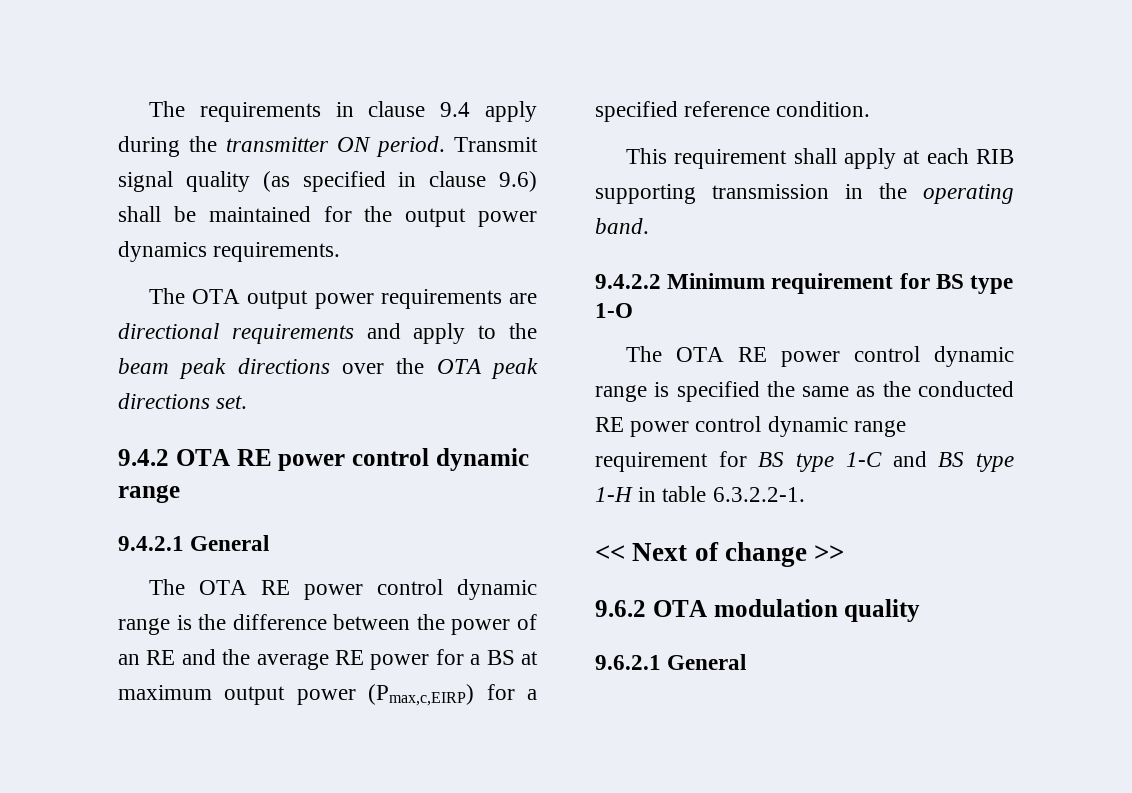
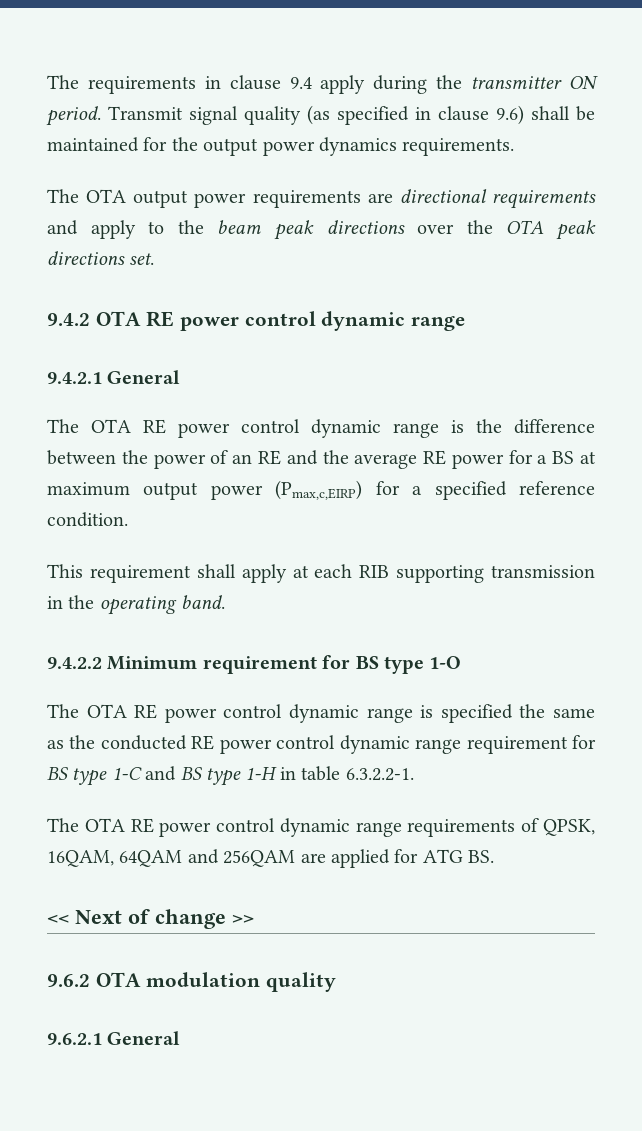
(805, 494) none -> [47,818,595,837] [47,849,495,868] // The OTA RE power control dynamic range requirements of QPSK, 16QAM, 64QAM and 256QAM are applied for ATG BS.

